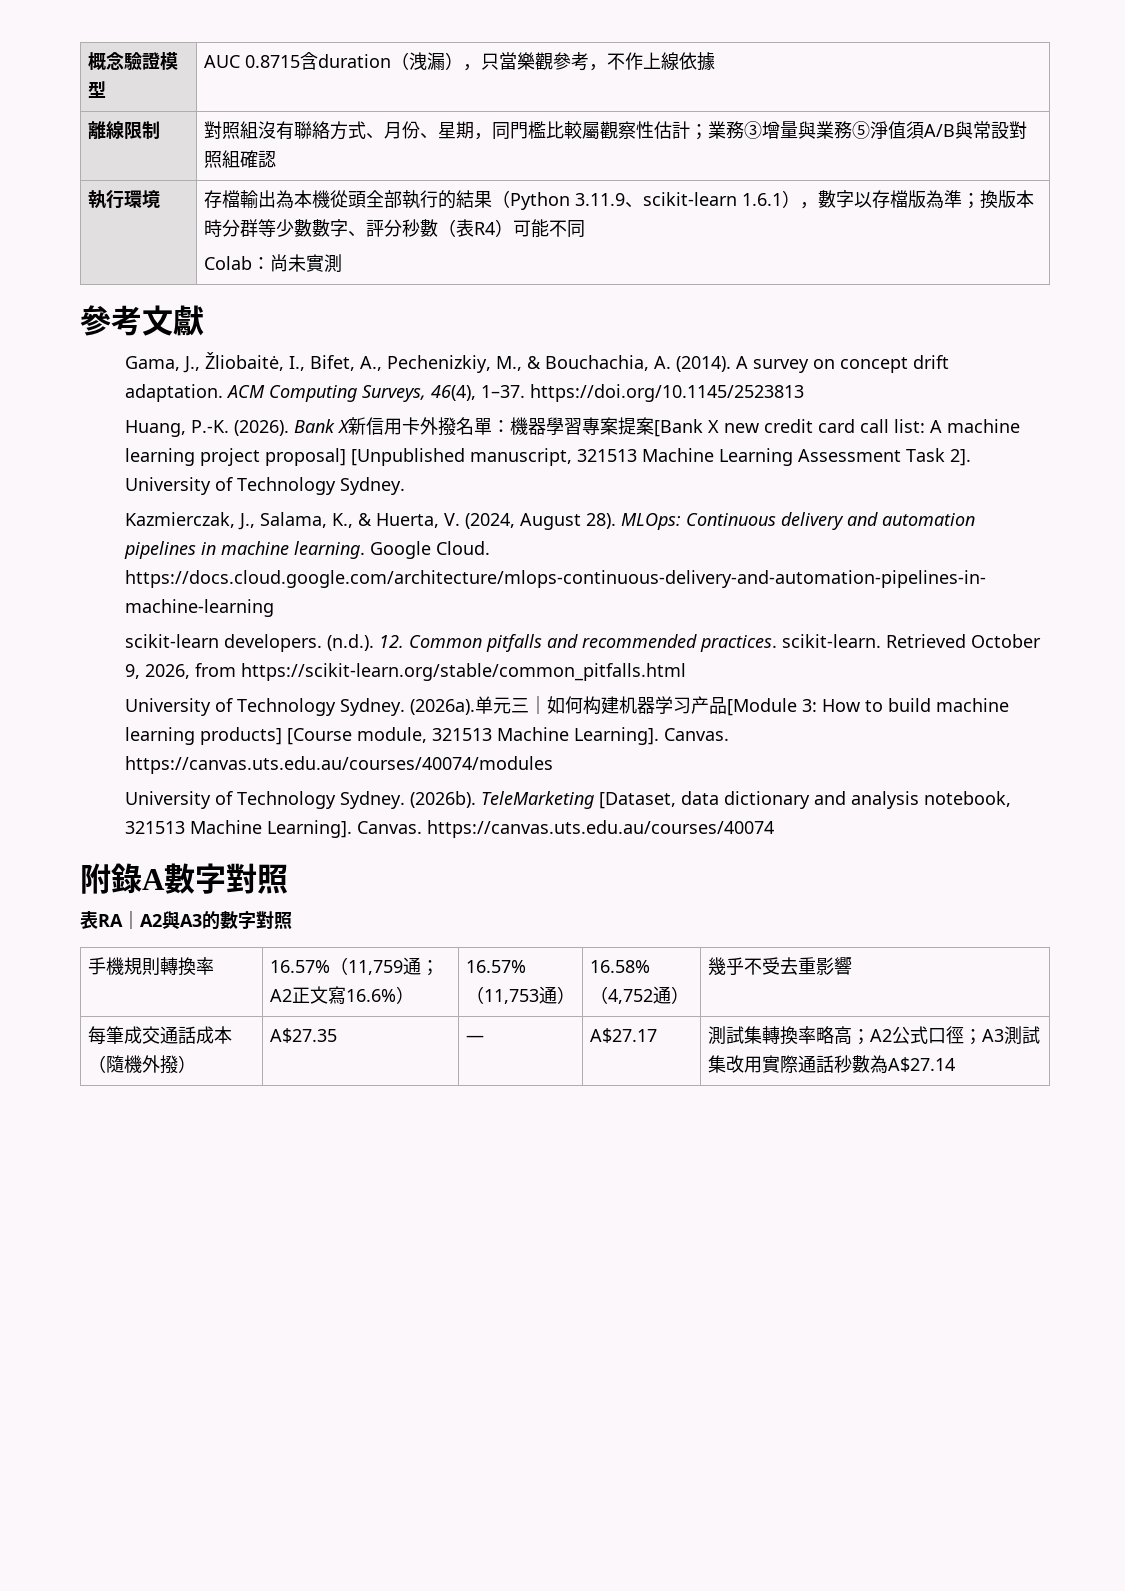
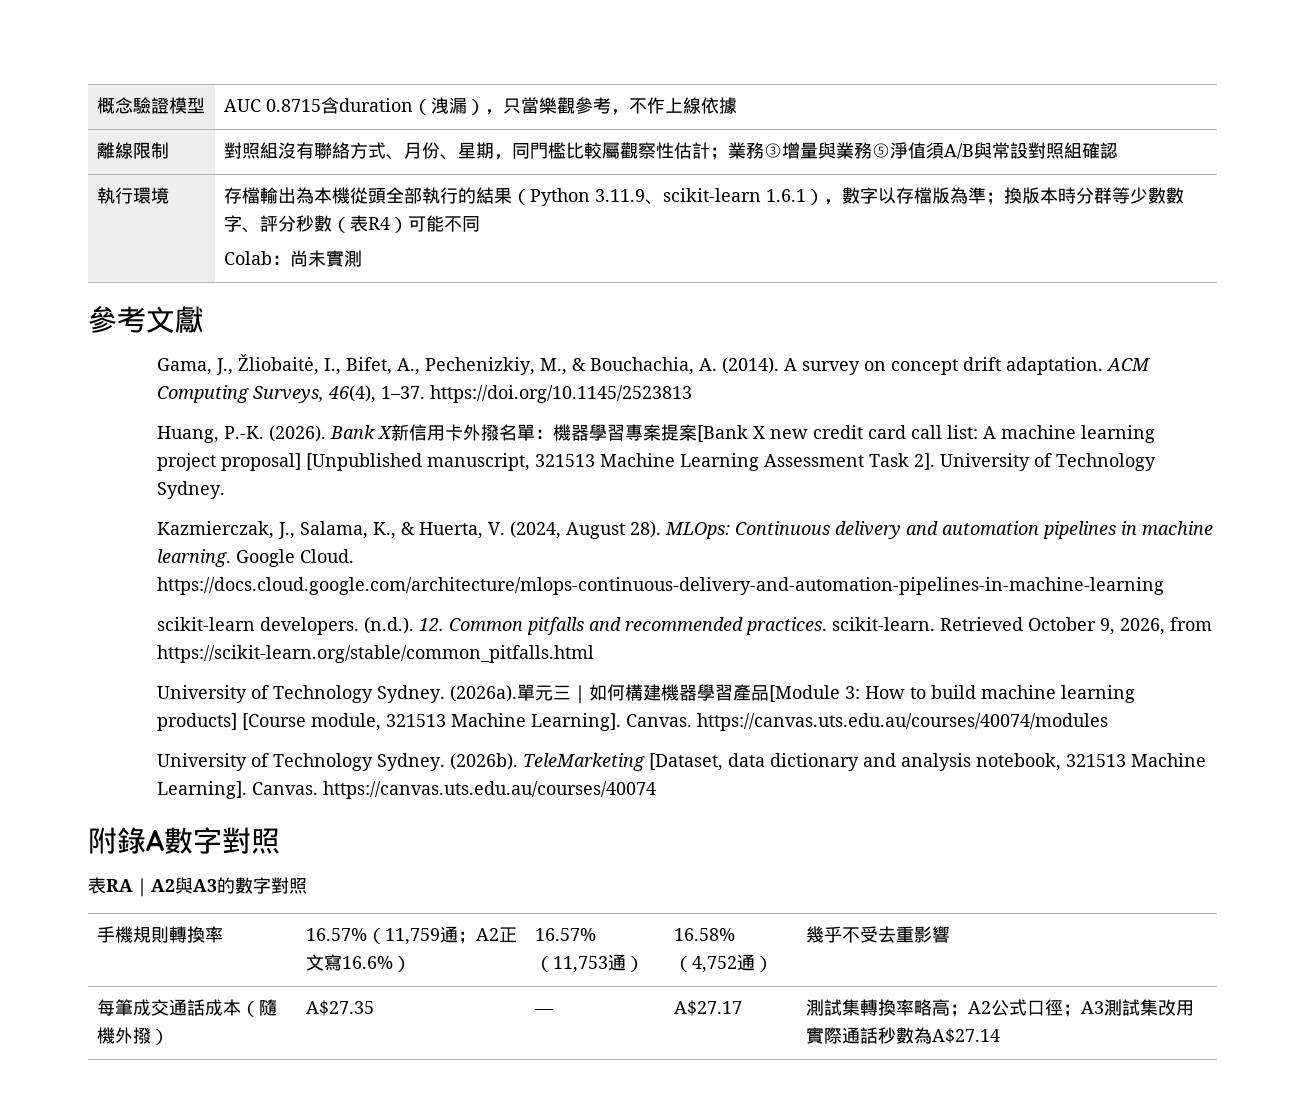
[474,696,493,714] 单 -> [516,684,535,701] 單
[582,696,709,715] 构建机器学习产 -> [624,684,751,701] 構建機器學習產

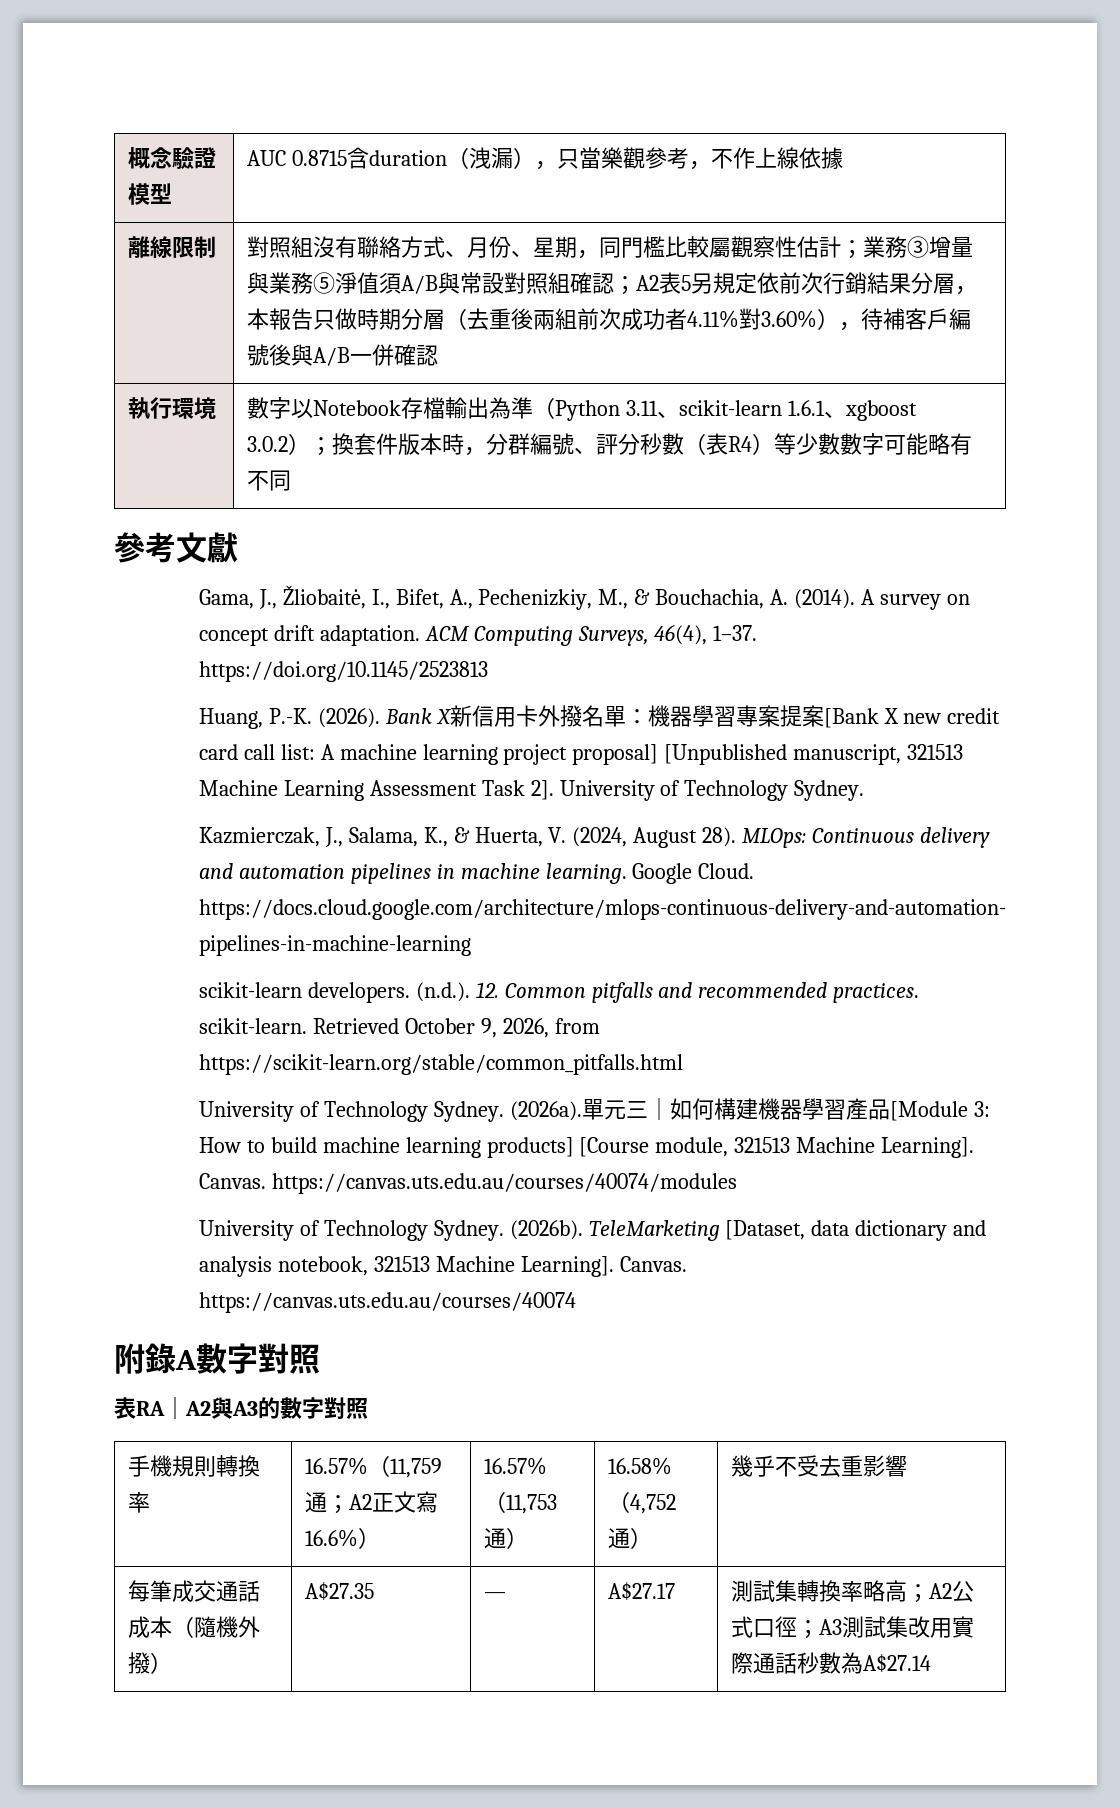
[96,187,169,204] [223,187,1184,206] [223,215,242,232] // 執行環境 | 存檔輸出為本機從頭全部執行的結果（Python 3.11.9、scikit-learn 1.6.1），數字以存檔版為準；換版本時分群等少數數字 -> [614,272,978,295] [247,308,972,331] [247,344,439,366] [128,397,217,420] [247,397,918,421] [247,433,575,456] ；A2表5另規定依前次行銷結果分層，本報告只做時期分層（去重後兩組前次成功者4.11%對3.60%），待補客戶編號後與A/B一併確認 // 執行環境 | 數字以Notebook存檔輸出為準（Python 3.11、scikit-learn 1.6.1、xgboost 3.0.2）；換套件版本時，分群編號
[407,215,480,232] [223,250,362,267] 可能不同 // Colab：尚未實測 -> [774,433,973,455] [247,470,292,491] 等少數數字可能略有不同

